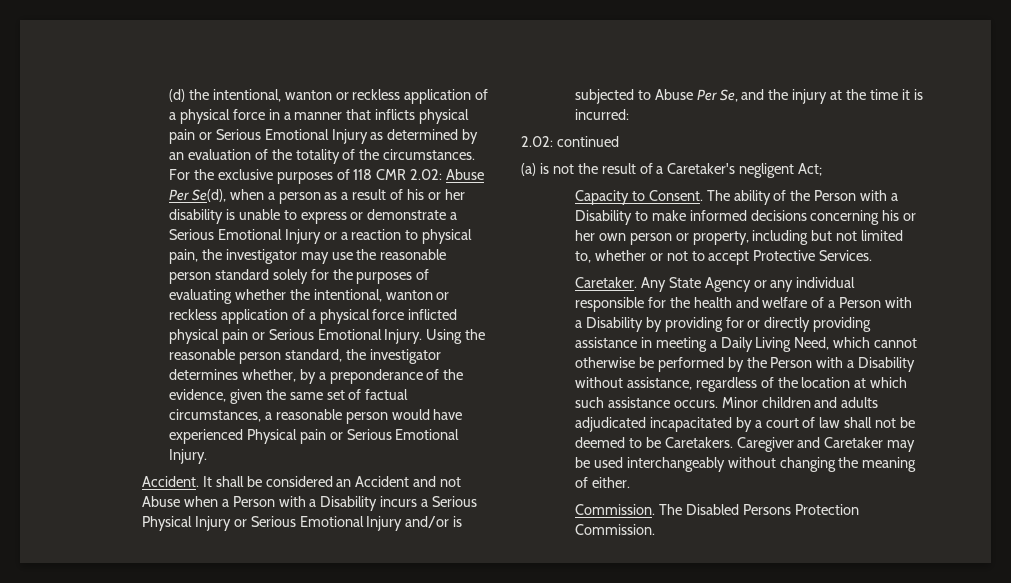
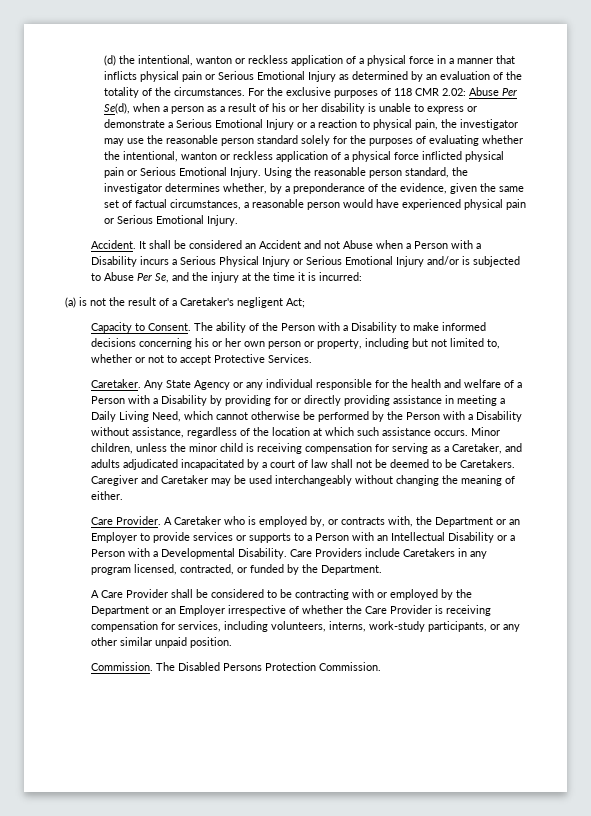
[246,429,297,444] Physical -> [463,199,503,210] physical
[521,136,619,147] // 2.02: continued -> (362, 276) none
[761,397,811,408] children -> [90,443,502,454] children, unless the minor child is receiving compensation for serving as a Caretaker,
(630, 482) none -> [90,516,520,527] [90,532,515,543] [90,548,487,559] [90,564,382,575] [90,589,472,600] [90,605,491,616] [90,621,520,632] [90,637,232,648] // Care Provider. A Caretaker who is employed by, or contracts with, the Department or an Employer to provide services or supports to a Person with an Intellectual Disability or a Person with a Developmental Disability. Care Providers include Caretakers in any program licensed, contracted, or funded by the Department. // A Care Provider shall be considered to be contracting with or employed by the Department or an Employer irrespective of whether the Care Provider is receiving compensation for services, including volunteers, interns, work-study participants, or any other similar unpaid position.

